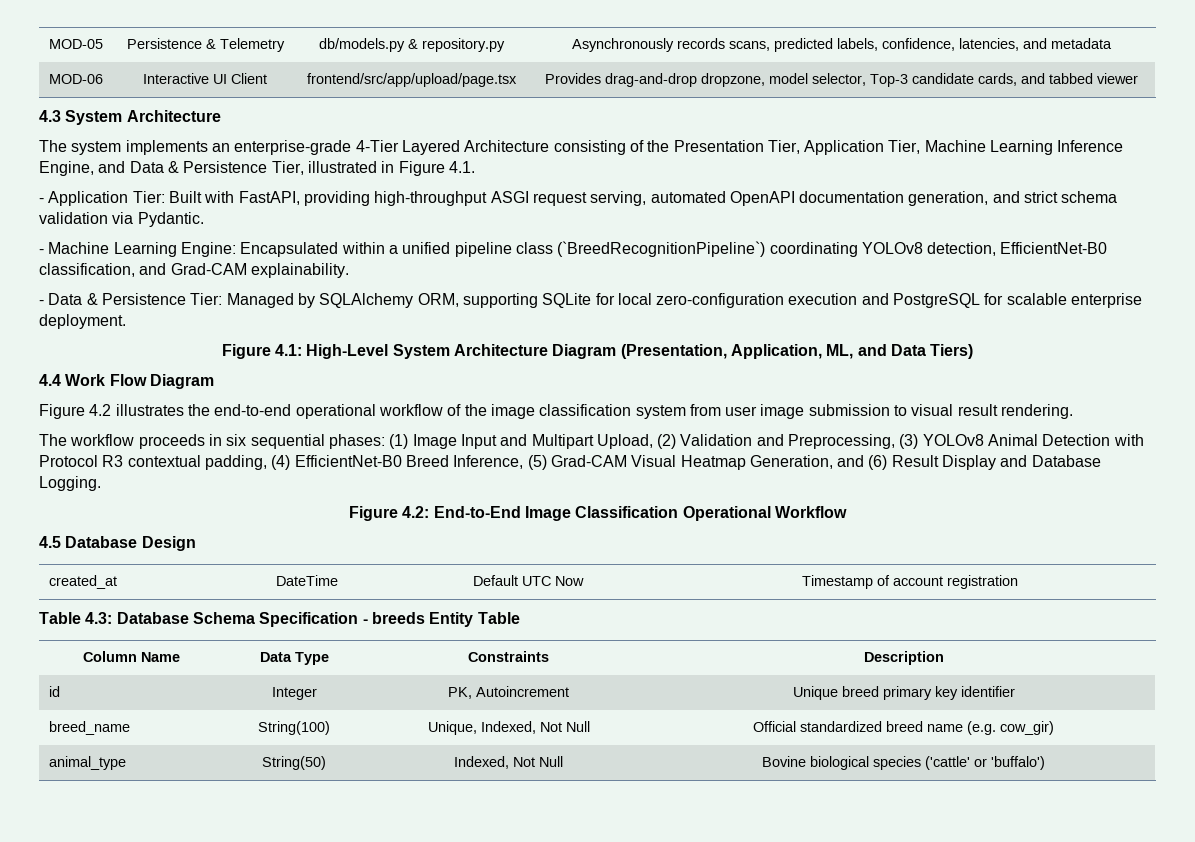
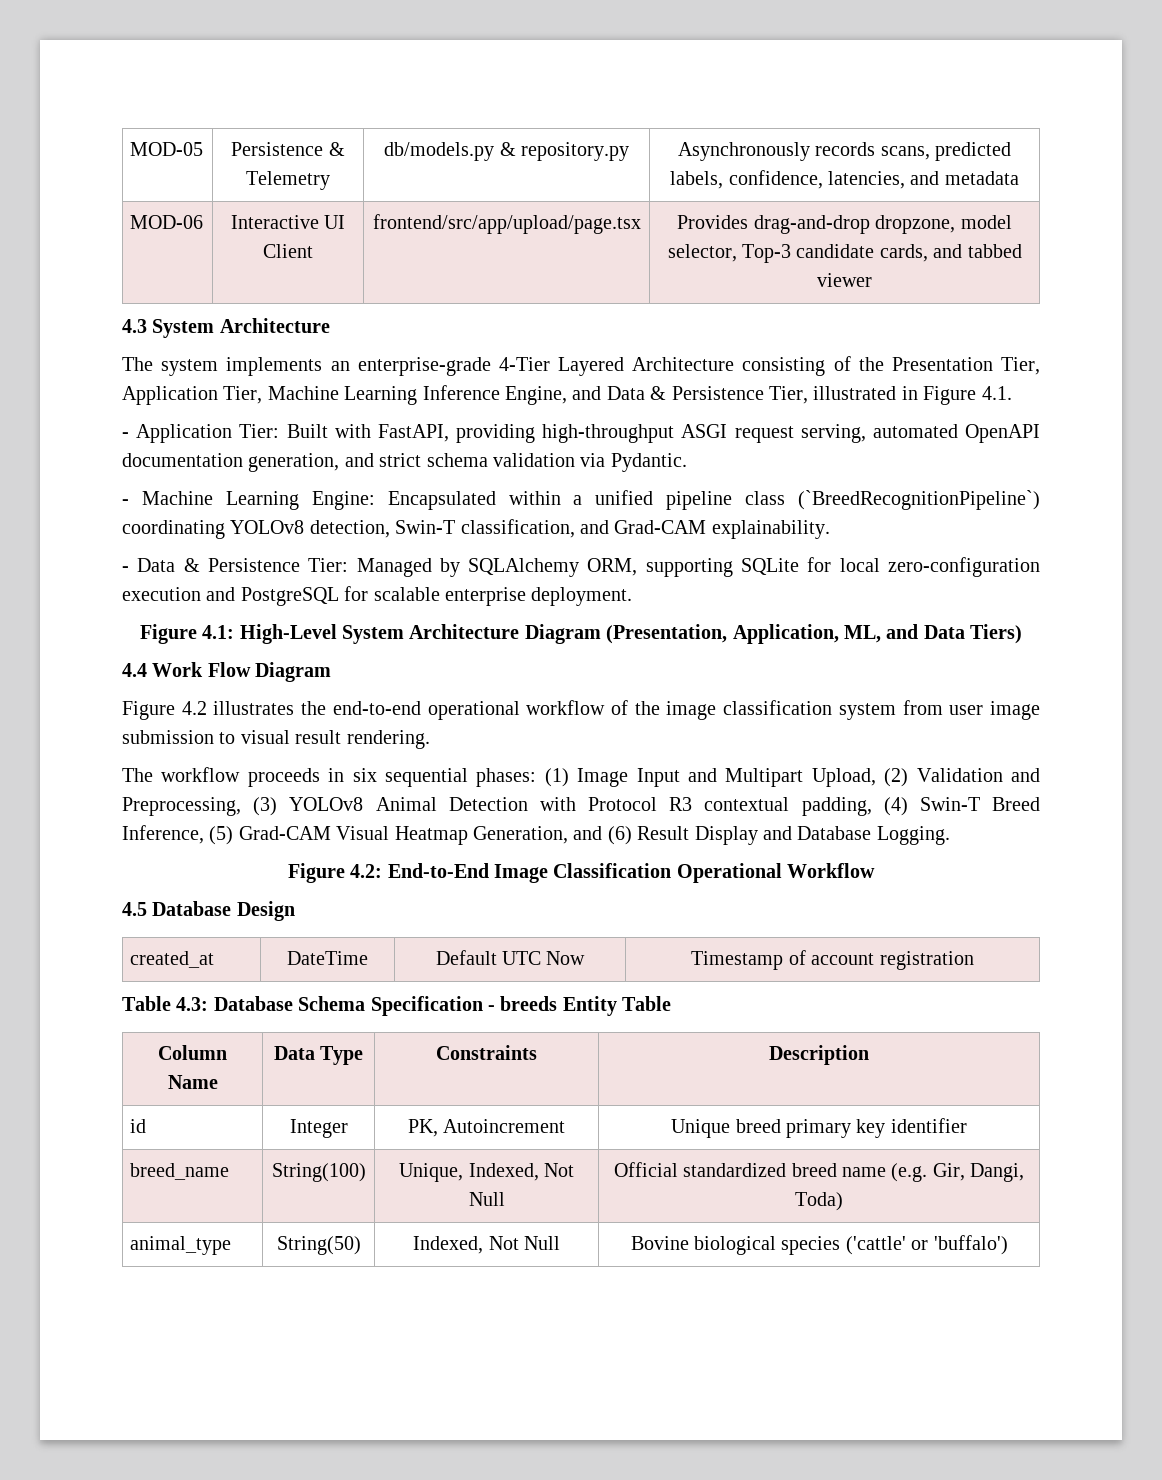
[1000,242,1108,254] EfficientNet-B0 -> [395,520,456,534] Swin-T
[294,455,402,467] EfficientNet-B0 -> [919,797,980,811] Swin-T
[1000,721,1054,735] cow_gir) -> [932,1163,1025,1182] [795,1192,843,1211] Gir, Dangi, Toda)

